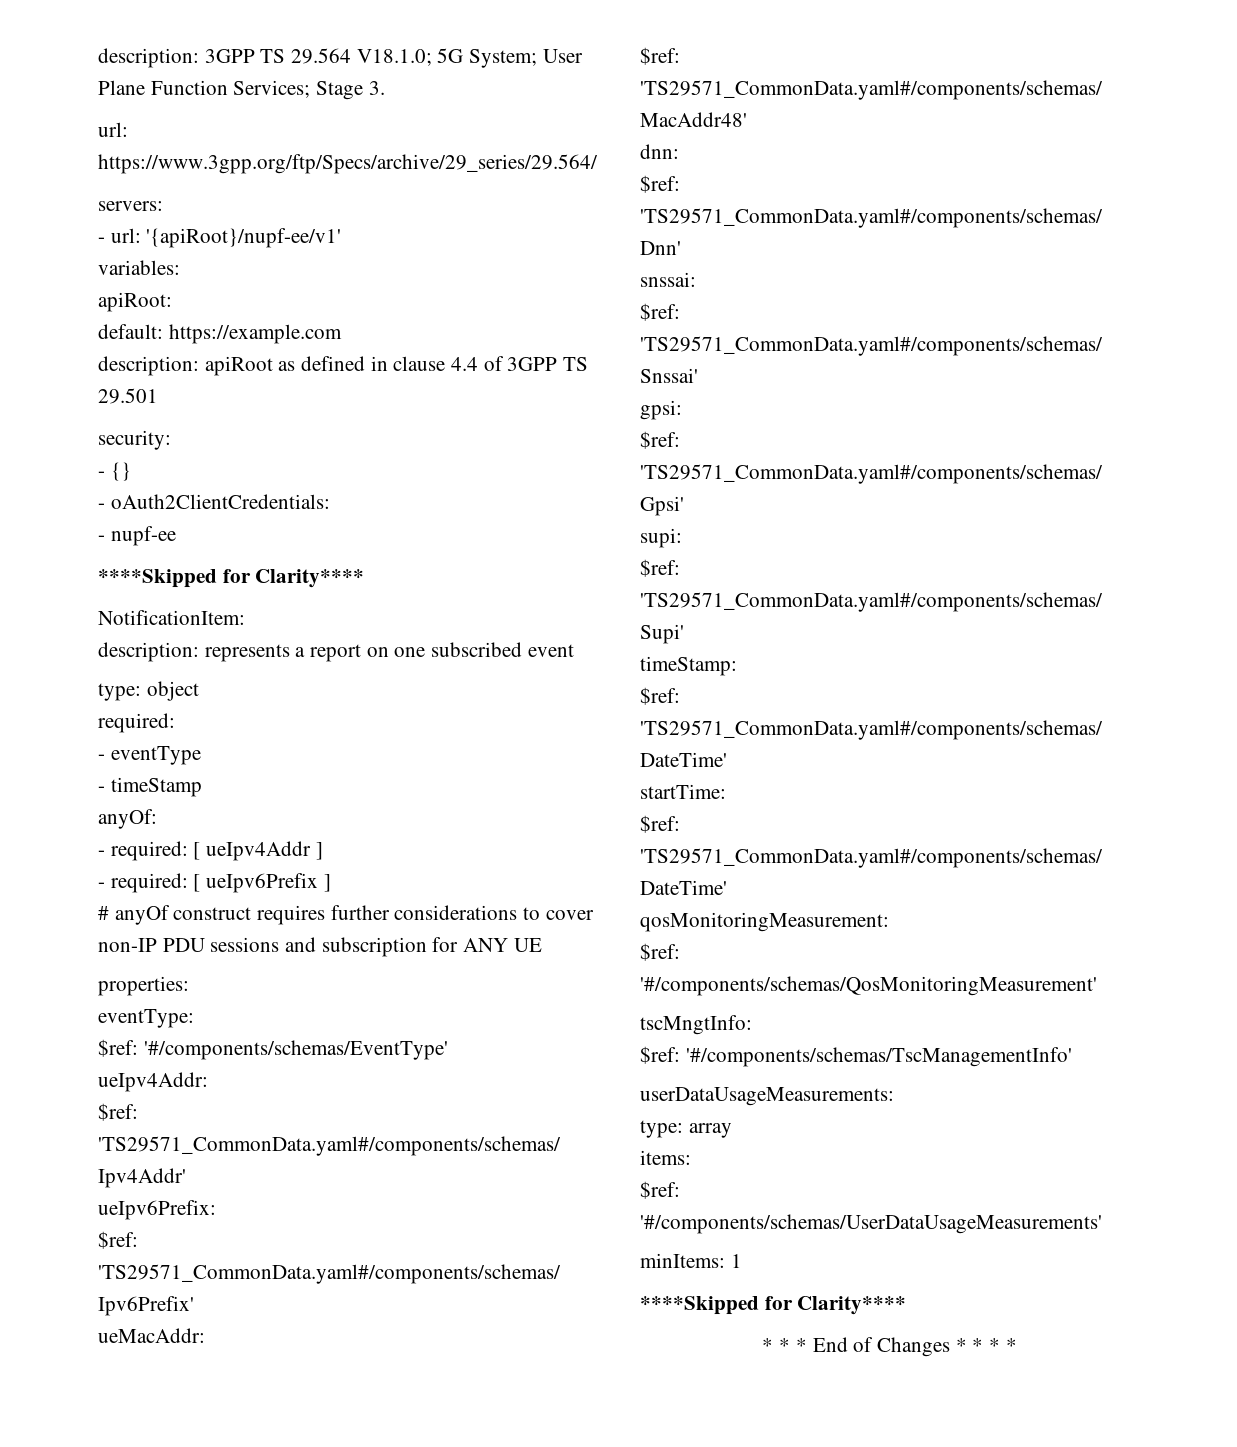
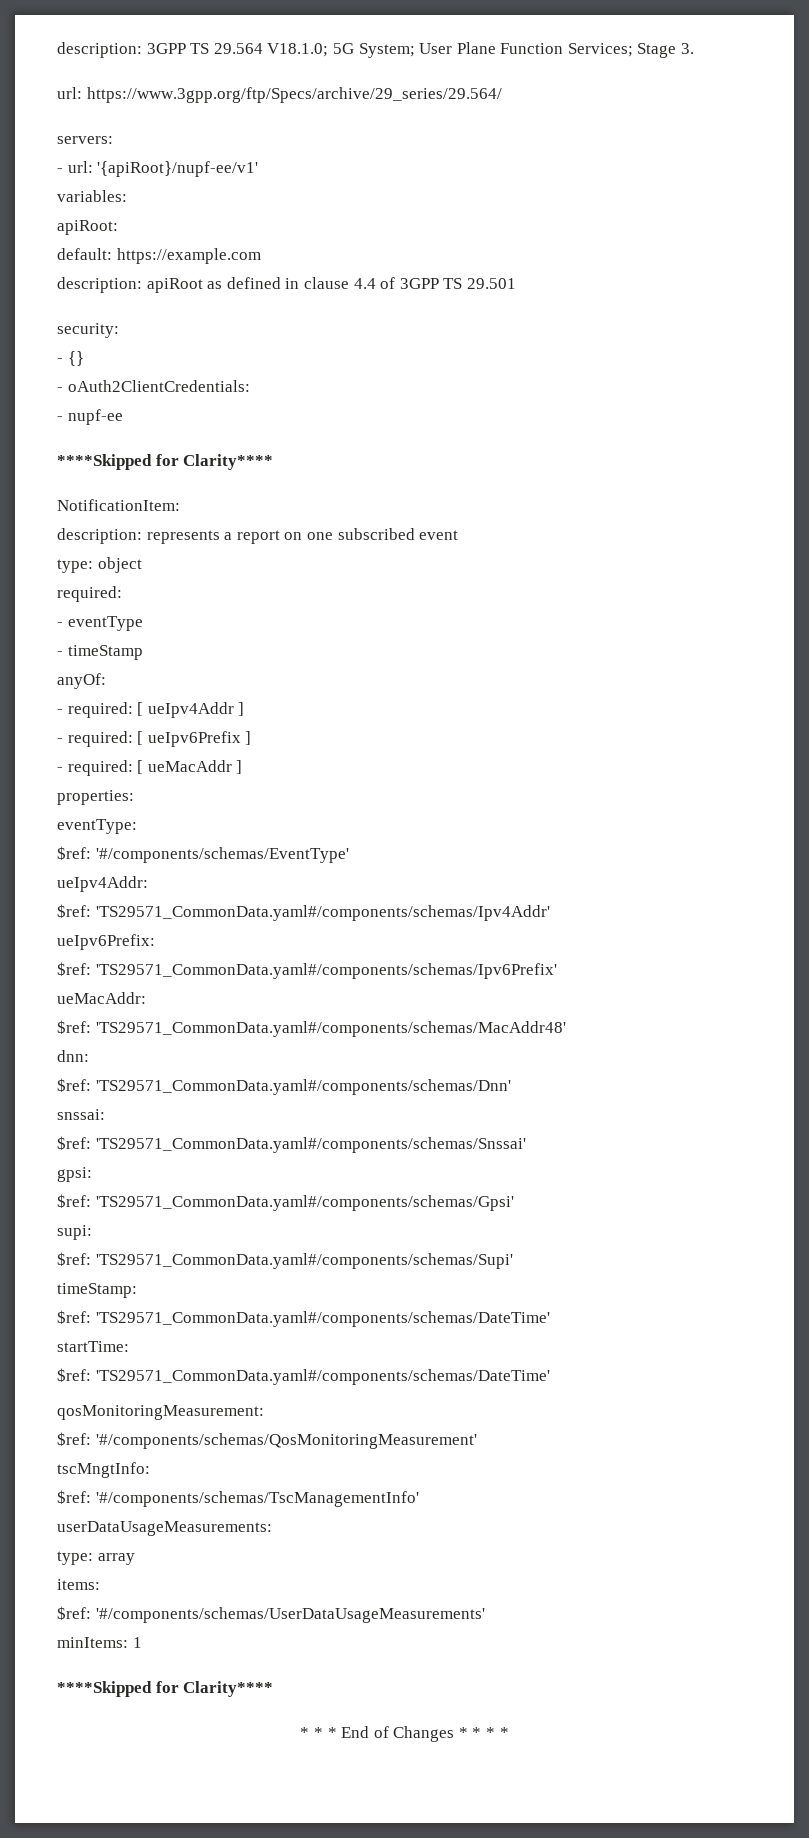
[98,905,594,925] [98,937,542,957] # anyOf construct requires further considerations to cover non-IP PDU sessions and subscription for ANY UE -> [57,760,243,776] - required: [ ueMacAddr ]

